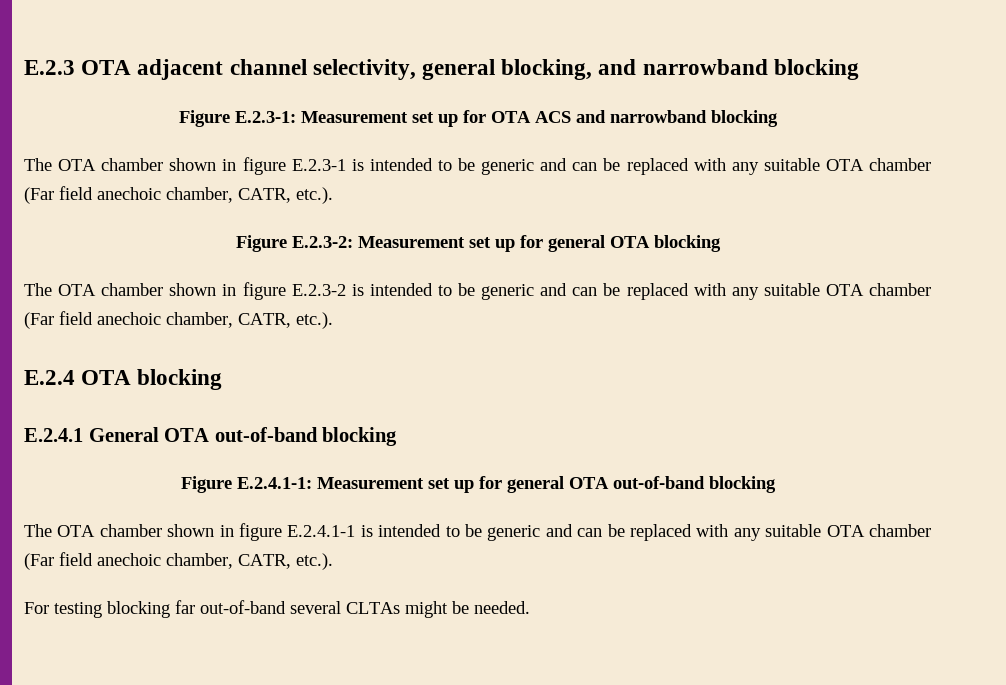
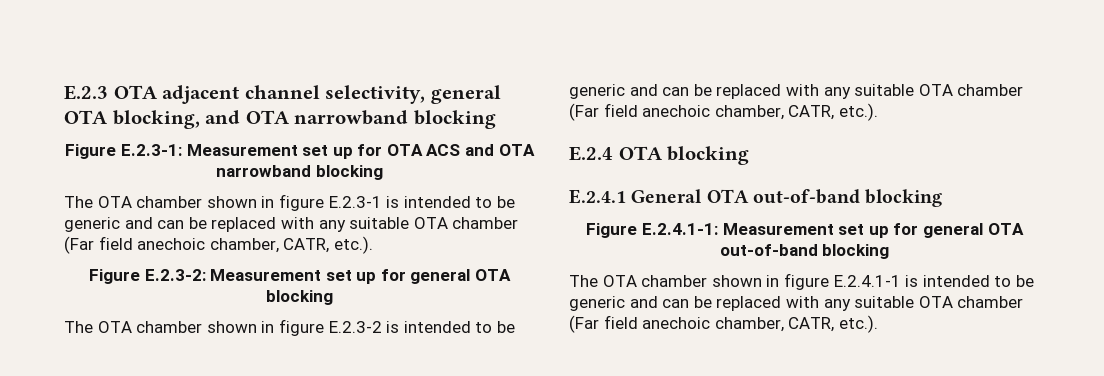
(496, 69) none -> [64,110,108,124] OTA
(637, 67) none -> [245,110,290,124] OTA
(606, 116) none -> [498,144,535,156] OTA
[24,600,530,618] // For testing blocking far out-of-band several CLTAs might be needed. -> (878, 324) none

